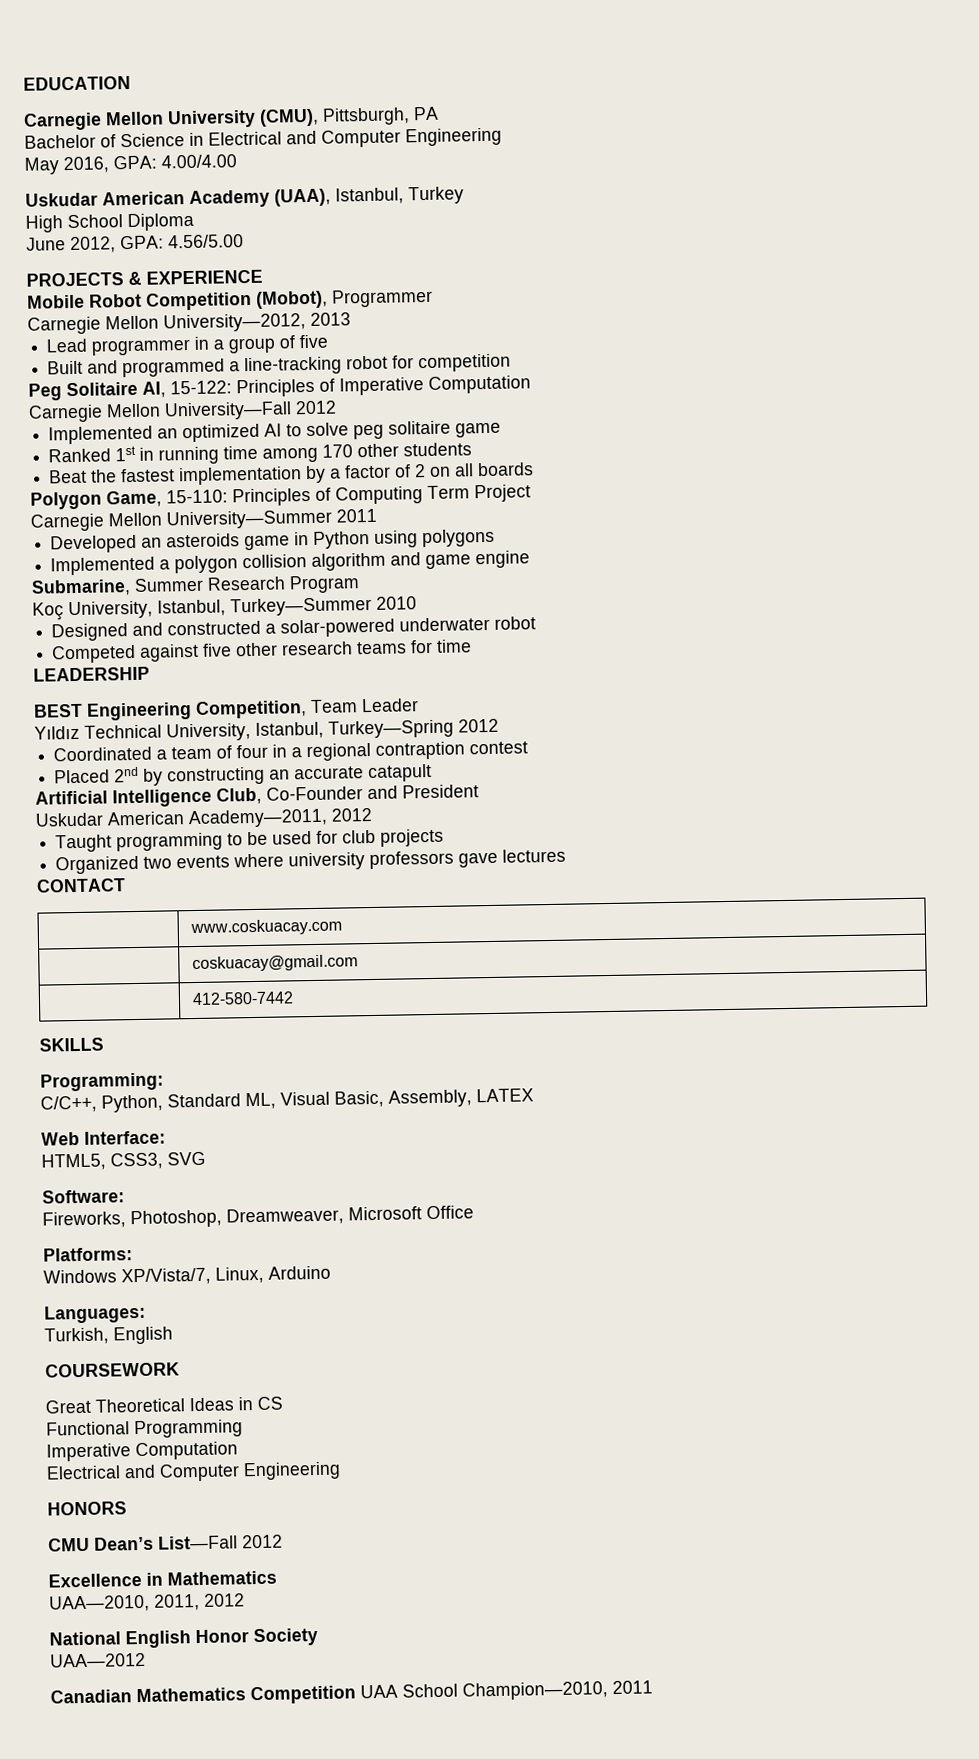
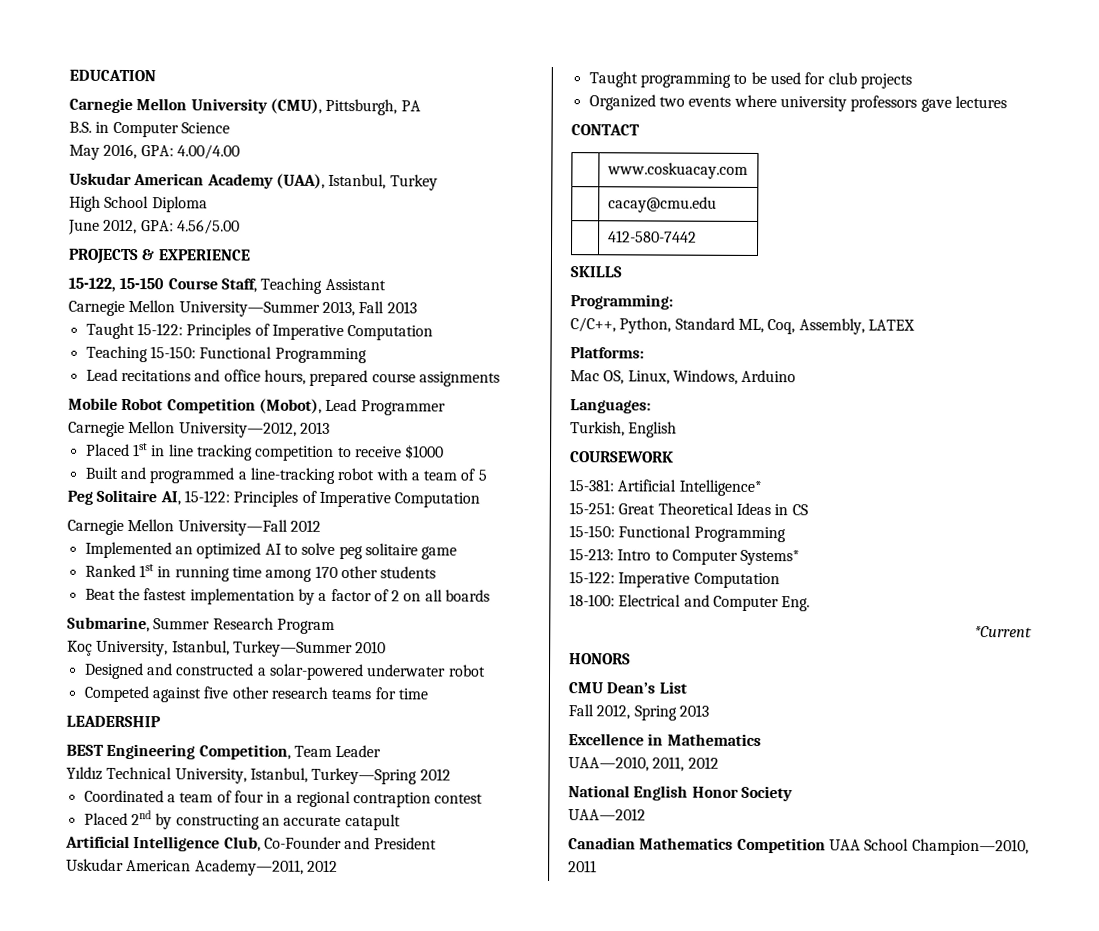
[24,127,502,149] Bachelor of Science in Electrical and Computer Engineering -> [69,121,230,138] B.S. in Computer Science
(263, 277) none -> [68,277,386,294] [68,300,417,317] [85,322,434,341] [85,345,367,364] [85,368,500,387] // 15-122, 15-150 Course Staff, Teaching Assistant // Carnegie Mellon University—Summer 2013, Fall 2013 // Taught 15-122: Principles of Imperative Computation // Teaching 15-150: Functional Programming // Lead recitations and office hours, prepared course assignments
(328, 299) none -> [325,398,358,412] Lead
[46,334,329,356] Lead programmer in a group of five -> [85,443,445,461] Placed 1st in line tracking competition to receive $1000
[392,353,512,373] for competition -> [375,468,487,481] with a team of 5
[30,484,531,510] [30,508,377,532] [50,528,496,554] [50,550,531,576] // Polygon Game, 15-110: Principles of Computing Term Project // Carnegie Mellon University—Summer 2011 // Developed an asteroids game in Python using polygons // Implemented a polygon collision algorithm and game engine -> (491, 595) none
[191,954,358,973] coskuacay@gmail.com -> [607,196,717,213] cacay@cmu.edu
[280,1090,384,1108] Visual Basic, -> [767,319,796,335] Coq,
[41,1130,166,1146] [41,1151,206,1171] [42,1189,125,1204] [42,1205,474,1229] [43,1247,133,1262] [43,1266,264,1286] Web Interface: // HTML5, CSS3, SVG // Software: // Fireworks, Photoshop, Dreamweaver, Microsoft Office // Platforms: // Windows XP/Vista/7, Linux, -> [570,346,644,359] [570,369,738,385] Platforms: // Mac OS, Linux, Windows,
(180, 1370) none -> [569,479,762,497] [569,502,615,515] 15-381: Artificial Intelligence* // 15-251:
[46,1419,243,1439] [46,1441,238,1462] [46,1461,341,1482] Functional Programming // Imperative Computation // Electrical and Computer Engineering -> [569,525,786,543] [569,548,801,566] [569,571,780,589] [569,594,811,612] [974,626,1032,638] 15-150: Functional Programming // 15-213: Intro to Computer Systems* // 15-122: Imperative Computation // 18-100: Electrical and Computer Eng. // *Current
[158,1534,283,1550] List—Fall 2012 -> [658,681,687,694] [568,704,709,721] List // Fall 2012, Spring 2013

